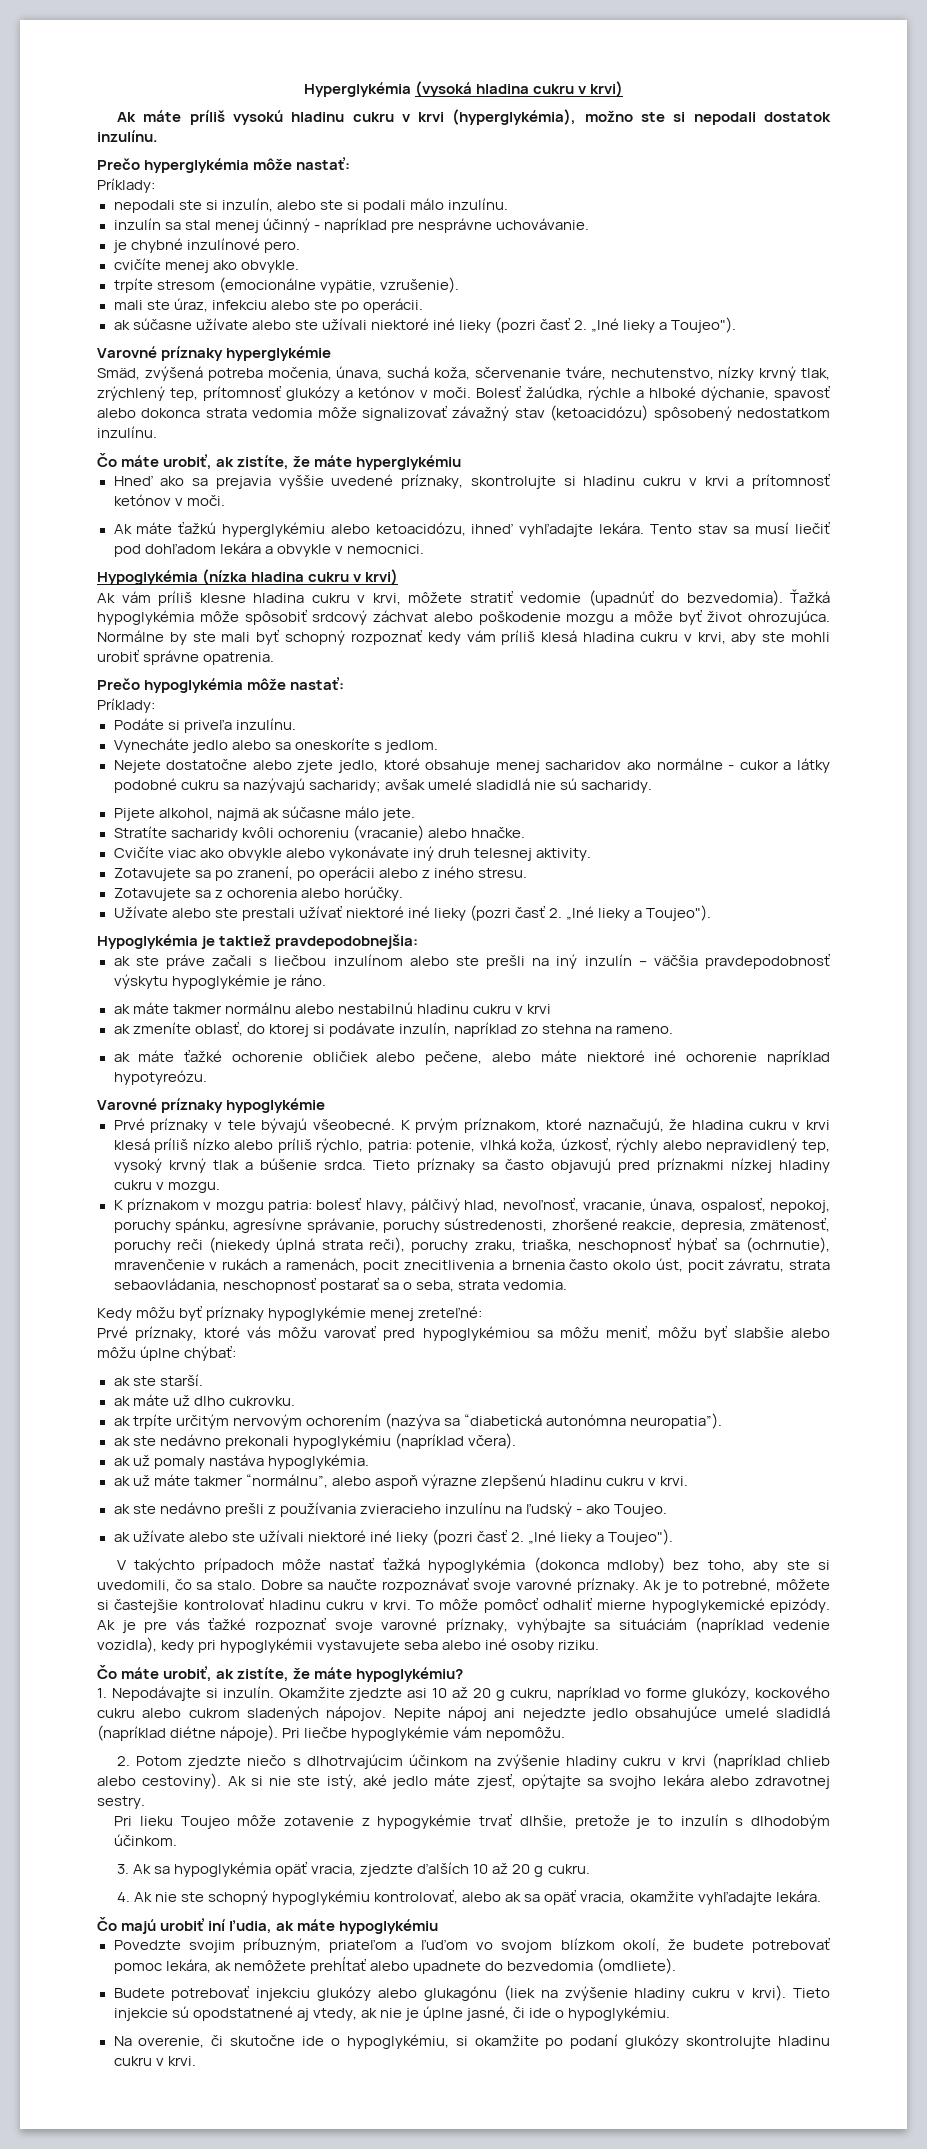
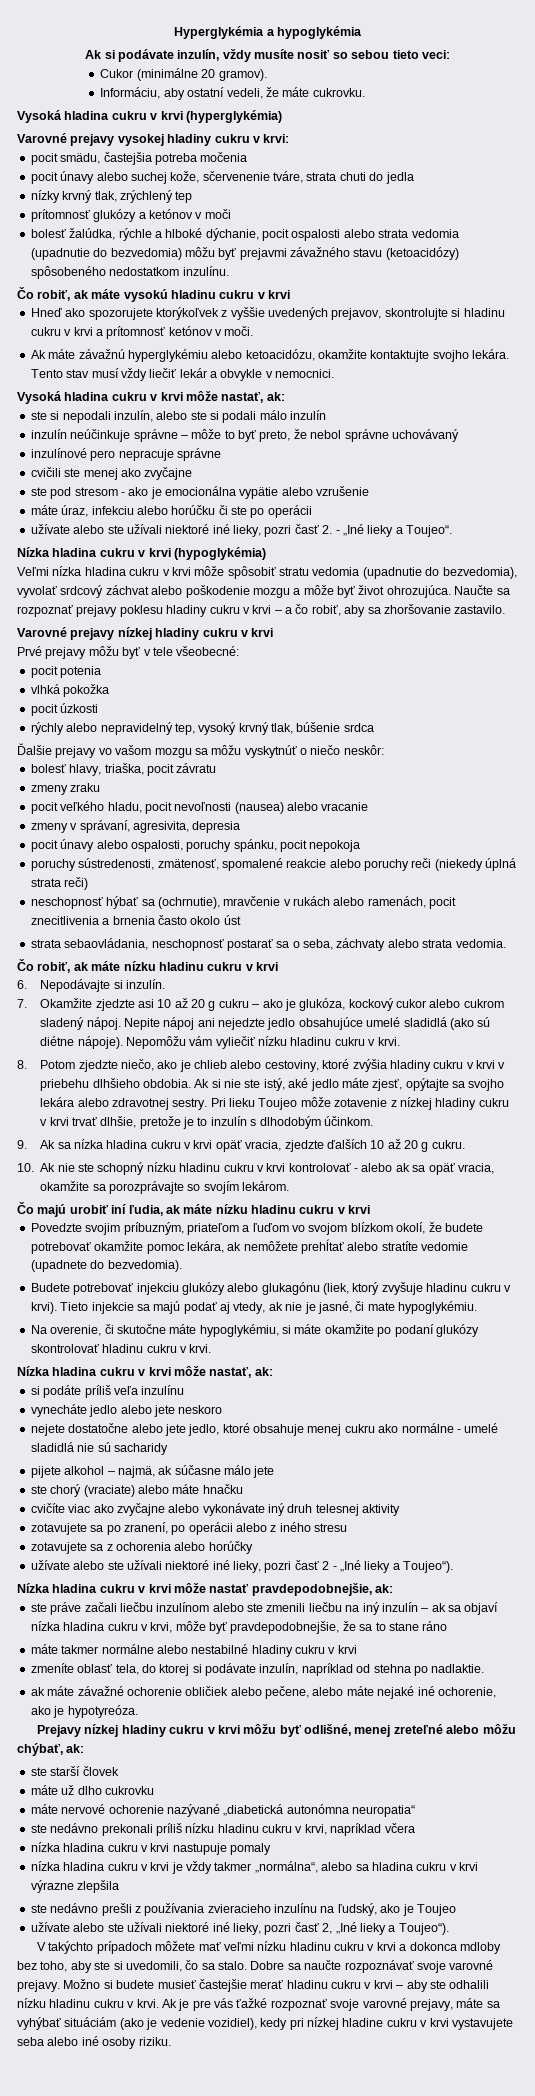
[414,81,624,97] [116,110,225,125] (vysoká hladina cukru v krvi) // Ak máte príliš -> [266,26,362,39] [85,49,450,62] [100,68,267,81] [100,87,365,100] [17,110,282,123] [17,133,290,146] [30,152,248,165] [30,171,414,184] [30,190,193,203] [30,209,231,222] [30,228,459,241] [30,247,459,260] [30,266,229,279] [17,287,121,301] a hypoglykémia // Ak si podávate inzulín, vždy musíte nosiť so sebou tieto veci: // Cukor (minimálne 20 gramov). // Informáciu, aby ostatní vedeli, že máte cukrovku. // Vysoká hladina cukru v krvi (hyperglykémia) // Varovné prejavy vysokej hladiny cukru v krvi: // pocit smädu, častejšia potreba močenia // pocit únavy alebo suchej kože, sčervenenie tváre, strata chuti do jedla // nízky krvný tlak, zrýchlený tep // prítomnosť glukózy a ketónov v moči // bolesť žalúdka, rýchle a hlboké dýchanie, pocit ospalosti alebo strata vedomia (upadnutie do bezvedomia) môžu byť prejavmi závažného stavu (ketoacidózy) spôsobeného nedostatkom inzulínu. // Čo robiť, ak máte
[452,109,832,125] [97,130,158,142] [97,157,351,173] [97,178,155,193] [113,198,508,213] [113,218,589,233] [112,238,300,253] [113,258,299,273] [113,277,459,293] [113,298,423,313] [113,317,737,333] [97,346,332,361] [97,366,831,381] [97,385,830,401] [97,405,830,421] [97,426,157,438] [97,453,462,470] [113,474,463,489] (hyperglykémia), možno ste si nepodali dostatok inzulínu. // Prečo hyperglykémia môže nastať: // Príklady: // nepodali ste si inzulín, alebo ste si podali málo inzulínu. // inzulín sa stal menej účinný - napríklad pre nesprávne uchovávanie. // je chybné inzulínové pero. // cvičíte menej ako obvykle. // trpíte stresom (emocionálne vypätie, vzrušenie). // mali ste úraz, infekciu alebo ste po operácii. // ak súčasne užívate alebo ste užívali niektoré iné lieky (pozri časť 2. „Iné lieky a Toujeo"). // Varovné príznaky hyperglykémie // Smäd, zvýšená potreba močenia, únava, suchá koža, sčervenanie tváre, nechutenstvo, nízky krvný tlak, zrýchlený tep, prítomnosť glukózy a ketónov v moči. Bolesť žalúdka, rýchle a hlboké dýchanie, spavosť alebo dokonca strata vedomia môže signalizovať závažný stav (ketoacidózu) spôsobený nedostatkom inzulínu. // Čo máte urobiť, ak zistíte, že máte hyperglykémiu // Hneď ako sa prejavia vyššie uvedené príznaky, -> [30,307,382,320] // Hneď ako spozorujete ktorýkoľvek z vyššie uvedených prejavov,
[178,521,217,534] ťažkú -> [78,349,125,359] závažnú
[471,521,830,537] [113,542,261,557] ihneď vyhľadajte lekára. Tento stav sa musí liečiť pod dohľadom lekára -> [318,349,510,362] [30,368,207,381] okamžite kontaktujte svojho lekára. Tento stav musí vždy liečiť lekár
[97,569,399,585] [97,589,830,606] [97,609,307,625] Hypoglykémia (nízka hladina cukru v krvi) // Ak vám príliš klesne hladina cukru v krvi, môžete stratiť vedomie (upadnúť do bezvedomia). Ťažká hypoglykémia môže spôsobiť -> [17,391,285,404] [30,410,327,423] [30,429,459,442] [30,448,221,461] [30,467,193,480] [30,486,370,499] [30,505,312,518] [30,524,452,537] [17,547,266,560] [17,566,517,579] [17,586,57,598] Vysoká hladina cukru v krvi môže nastať, ak: // ste si nepodali inzulín, alebo ste si podali málo inzulín // inzulín neúčinkuje správne – môže to byť preto, že nebol správne uchovávaný // inzulínové pero nepracuje správne // cvičili ste menej ako zvyčajne // ste pod stresom - ako je emocionálna vypätie alebo vzrušenie // máte úraz, infekciu alebo horúčku či ste po operácii // užívate alebo ste užívali niektoré iné lieky, pozri časť 2. - „Iné lieky a Toujeo“. // Nízka hladina cukru v krvi (hypoglykémia) // Veľmi nízka hladina cukru v krvi môže spôsobiť stratu vedomia (upadnutie do bezvedomia), vyvolať
[97,629,831,645] [97,649,275,665] [97,677,345,693] [97,698,155,713] [113,718,296,733] [113,738,438,753] [113,758,831,773] [113,778,653,793] [113,806,415,821] [113,825,525,841] [113,846,591,861] [113,866,527,881] [113,886,403,901] [113,905,712,921] [97,934,419,949] [113,953,830,969] [113,974,326,989] [113,1002,551,1014] [113,1021,674,1037] [113,1049,830,1065] [113,1070,207,1085] [97,1098,326,1113] [113,1118,831,1133] [113,1137,612,1153] Normálne by ste mali byť schopný rozpoznať kedy vám príliš klesá hladina cukru v krvi, aby ste mohli urobiť správne opatrenia. // Prečo hypoglykémia môže nastať: // Príklady: // Podáte si priveľa inzulínu. // Vynecháte jedlo alebo sa oneskoríte s jedlom. // Nejete dostatočne alebo zjete jedlo, ktoré obsahuje menej sacharidov ako normálne - cukor a látky podobné cukru sa nazývajú sacharidy; avšak umelé sladidlá nie sú sacharidy. // Pijete alkohol, najmä ak súčasne málo jete. // Stratíte sacharidy kvôli ochoreniu (vracanie) alebo hnačke. // Cvičíte viac ako obvykle alebo vykonávate iný druh telesnej aktivity. // Zotavujete sa po zranení, po operácii alebo z iného stresu. // Zotavujete sa z ochorenia alebo horúčky. // Užívate alebo ste prestali užívať niektoré iné lieky (pozri časť 2. „Iné lieky a Toujeo"). // Hypoglykémia je taktiež pravdepodobnejšia: // ak ste práve začali s liečbou inzulínom alebo ste prešli na iný inzulín – väčšia pravdepodobnosť výskytu hypoglykémie je ráno. // ak máte takmer normálnu alebo nestabilnú hladinu cukru v krvi // ak zmeníte oblasť, do ktorej si podávate inzulín, napríklad zo stehna na rameno. // ak máte ťažké ochorenie obličiek alebo pečene, alebo máte niektoré iné ochorenie napríklad hypotyreózu. // Varovné príznaky hypoglykémie // Prvé príznaky v tele bývajú všeobecné. K prvým príznakom, ktoré naznačujú, že hladina cukru v krvi klesá príliš nízko alebo príliš rýchlo, patria: potenie, vlhká koža, úzkosť, -> [454,585,510,595] [17,604,506,617] [17,627,274,640] [17,646,240,659] [30,666,102,678] [30,684,110,697] [30,703,99,716] Naučte sa rozpoznať prejavy poklesu hladiny cukru v krvi – a čo robiť, aby sa zhoršovanie zastavilo. // Varovné prejavy nízkej hladiny cukru v krvi // Prvé prejavy môžu byť v tele všeobecné: // pocit potenia // vlhká pokožka // pocit úzkosti //
[706,1138,798,1153] nepravidlený -> [100,722,173,735] nepravidelný
[212,1158,831,1173] [113,1180,220,1193] [113,1197,830,1213] [113,1217,831,1233] tlak a búšenie srdca. Tieto príznaky sa často objavujú pred príznakmi nízkej hladiny cukru v mozgu. // K príznakom v mozgu patria: bolesť hlavy, pálčivý hlad, nevoľnosť, vracanie, únava, ospalosť, nepokoj, poruchy spánku, agresívne správanie, poruchy sústredenosti, zhoršené reakcie, depresia, zmätenosť, -> [271,722,374,734] [17,743,384,758] [30,763,217,776] [30,783,101,795] [30,801,369,814] [30,820,241,833] [30,839,361,852] [30,858,361,871] tlak, búšenie srdca // Ďalšie prejavy vo vašom mozgu sa môžu vyskytnúť o niečo neskôr: // bolesť hlavy, triaška, pocit závratu // zmeny zraku // pocit veľkého hladu, pocit nevoľnosti (nausea) alebo vracanie // zmeny v správaní, agresivita, depresia // pocit únavy alebo ospalosti, poruchy spánku, pocit nepokoja // poruchy sústredenosti, zmätenosť, spomalené reakcie alebo
[368,1237,572,1253] reči), poruchy zraku, triaška, -> [64,877,89,890] reči) //
[113,1259,205,1270] mravenčenie -> [223,896,281,906] mravčenie
[272,1262,281,1270] a -> [333,897,365,906] alebo
[655,1258,785,1273] úst, pocit závratu, -> [223,915,241,925] úst //
(454, 1286) none -> [336,938,419,951] záchvaty alebo
[97,1305,483,1321] [97,1325,830,1341] [97,1345,237,1361] [113,1374,203,1386] [113,1394,295,1406] [113,1413,722,1429] [113,1433,516,1449] [113,1454,369,1469] [113,1474,689,1489] [113,1502,668,1517] [113,1529,674,1545] [116,1557,831,1573] [97,1577,830,1593] [97,1597,830,1613] [97,1617,831,1633] [97,1637,600,1653] [97,1665,464,1682] [97,1688,107,1698] Kedy môžu byť príznaky hypoglykémie menej zreteľné: // Prvé príznaky, ktoré vás môžu varovať pred hypoglykémiou sa môžu meniť, môžu byť slabšie alebo môžu úplne chýbať: // ak ste starší. // ak máte už dlho cukrovku. // ak trpíte určitým nervovým ochorením (nazýva sa “diabetická autonómna neuropatia”). // ak ste nedávno prekonali hypoglykémiu (napríklad včera). // ak už pomaly nastáva hypoglykémia. // ak už máte takmer “normálnu”, alebo aspoň výrazne zlepšenú hladinu cukru v krvi. // ak ste nedávno prešli z používania zvieracieho inzulínu na ľudský - ako Toujeo. // ak užívate alebo ste užívali niektoré iné lieky (pozri časť 2. „Iné lieky a Toujeo"). // V takýchto prípadoch môže nastať ťažká hypoglykémia (dokonca mdloby) bez toho, aby ste si uvedomili, čo sa stalo. Dobre sa naučte rozpoznávať svoje varovné príznaky. Ak je to potrebné, môžete si častejšie kontrolovať hladinu cukru v krvi. To môže pomôcť odhaliť mierne hypoglykemické epizódy. Ak je pre vás ťažké rozpoznať svoje varovné príznaky, vyhýbajte sa situáciám (napríklad vedenie vozidla), kedy pri hypoglykémii vystavujete seba alebo iné osoby riziku. // Čo máte urobiť, ak zistíte, že máte hypoglykémiu? // 1. -> [17,959,278,973] [17,980,27,989] Čo robiť, ak máte nízku hladinu cukru v krvi // 6.
(274, 1692) none -> [17,999,27,1008] // 7.
[509,1686,830,1701] [97,1706,387,1721] cukru, napríklad vo forme glukózy, kockového cukru alebo cukrom sladených nápojov. -> [218,998,504,1011] [40,1017,121,1030] cukru – ako je glukóza, kockový cukor alebo cukrom sladený nápoj.
[97,1725,566,1741] [116,1753,830,1769] [97,1773,222,1789] (napríklad diétne nápoje). Pri liečbe hypoglykémie vám nepomôžu. // 2. Potom zjedzte niečo s dlhotrvajúcim účinkom na zvýšenie hladiny cukru v krvi (napríklad chlieb alebo cestoviny). -> [449,1017,491,1030] [40,1036,400,1049] [17,1059,506,1072] [40,1078,191,1091] (ako sú diétne nápoje). Nepomôžu vám vyliečiť nízku hladinu cukru v krvi. // 8. Potom zjedzte niečo, ako je chlieb alebo cestoviny, ktoré zvýšia hladiny cukru v krvi v priebehu dlhšieho obdobia.
(145, 1802) // -> (208, 1104) none
[377,1814,472,1829] hypogykémie -> [399,1097,509,1110] [40,1117,69,1126] nízkej hladiny cukru v krvi
[116,1864,129,1874] 3. -> [17,1140,27,1149] 9.
[174,1862,272,1877] hypoglykémia -> [73,1139,213,1149] nízka hladina cukru v krvi
[116,1892,130,1902] 4. -> [17,1163,34,1172] 10.
[272,1889,459,1905] hypoglykémiu kontrolovať, -> [146,1162,358,1172] nízku hladinu cukru v krvi kontrolovať -
[697,1890,821,1905] vyhľadajte lekára. -> [92,1181,290,1194] sa porozprávajte so svojím lekárom.
[339,1919,439,1934] hypoglykémiu -> [215,1204,371,1214] nízku hladinu cukru v krvi
(830, 1945) none -> [94,1241,144,1251] okamžite
[412,1958,676,1974] upadnete do bezvedomia (omdliete). -> [381,1241,469,1251] [30,1260,182,1272] stratíte vedomie (upadnete do bezvedomia).
[503,1985,686,2001] (liek na zvýšenie hladiny -> [323,1282,468,1295] (liek, ktorý zvyšuje hladinu
[171,2006,293,2021] sú opodstatnené -> [136,1301,217,1314] sa majú podať
[422,2006,463,2021] úplne -> (316, 1308) none
[529,2008,565,2018] ide o -> [367,1302,395,1311] mate
[302,2036,340,2046] ide o -> [169,1324,197,1334] máte
(468, 2041) none -> [294,1324,322,1334] máte
[686,2036,830,2049] [113,2056,196,2066] skontrolujte hladinu cukru v krvi. -> [30,1344,212,1353] [17,1366,273,1378] [30,1385,185,1398] [30,1404,223,1417] [30,1423,499,1436] [30,1442,168,1455] [30,1465,275,1478] [30,1484,243,1497] [30,1503,401,1516] [30,1522,348,1535] [30,1541,253,1554] [30,1560,453,1573] [17,1583,393,1596] [30,1602,499,1615] [30,1621,448,1634] [30,1644,357,1657] [30,1663,485,1676] [30,1686,496,1699] [30,1705,138,1718] [37,1724,516,1737] [17,1743,85,1756] [30,1766,119,1776] [30,1785,154,1795] [30,1804,415,1817] [30,1823,415,1836] [30,1842,271,1855] [30,1861,478,1874] [30,1880,120,1893] [30,1903,456,1916] [30,1922,449,1935] [37,1941,501,1954] [17,1960,494,1973] [17,1979,490,1992] [17,1998,500,2011] [17,2017,513,2030] [17,2036,171,2049] skontrolovať hladinu cukru v krvi. // Nízka hladina cukru v krvi môže nastať, ak: // si podáte príliš veľa inzulínu // vynecháte jedlo alebo jete neskoro // nejete dostatočne alebo jete jedlo, ktoré obsahuje menej cukru ako normálne - umelé sladidlá nie sú sacharidy // pijete alkohol – najmä, ak súčasne málo jete // ste chorý (vraciate) alebo máte hnačku // cvičíte viac ako zvyčajne alebo vykonávate iný druh telesnej aktivity // zotavujete sa po zranení, po operácii alebo z iného stresu // zotavujete sa z ochorenia alebo horúčky // užívate alebo ste užívali niektoré iné lieky, pozri časť 2 - „Iné lieky a Toujeo“). // Nízka hladina cukru v krvi môže nastať pravdepodobnejšie, ak: // ste práve začali liečbu inzulínom alebo ste zmenili liečbu na iný inzulín – ak sa objaví nízka hladina cukru v krvi, môže byť pravdepodobnejšie, že sa to stane ráno // máte takmer normálne alebo nestabilné hladiny cukru v krvi // zmeníte oblasť tela, do ktorej si podávate inzulín, napríklad od stehna po nadlaktie. // ak máte závažné ochorenie obličiek alebo pečene, alebo máte nejaké iné ochorenie, ako je hypotyreóza. // Prejavy nízkej hladiny cukru v krvi môžu byť odlišné, menej zreteľné alebo môžu chýbať, ak: // ste starší človek // máte už dlho cukrovku // máte nervové ochorenie nazývané „diabetická autonómna neuropatia“ // ste nedávno prekonali príliš nízku hladinu cukru v krvi, napríklad včera // nízka hladina cukru v krvi nastupuje pomaly // nízka hladina cukru v krvi je vždy takmer „normálna“, alebo sa hladina cukru v krvi výrazne zlepšila // ste nedávno prešli z používania zvieracieho inzulínu na ľudský, ako je Toujeo // užívate alebo ste užívali niektoré iné lieky, pozri časť 2, „Iné lieky a Toujeo“). // V takýchto prípadoch môžete mať veľmi nízku hladinu cukru v krvi a dokonca mdloby bez toho, aby ste si uvedomili, čo sa stalo. Dobre sa naučte rozpoznávať svoje varovné prejavy. Možno si budete musieť častejšie merať hladinu cukru v krvi – aby ste odhalili nízku hladinu cukru v krvi. Ak je pre vás ťažké rozpoznať svoje varovné prejavy, máte sa vyhýbať situáciám (ako je vedenie vozidiel), kedy pri nízkej hladine cukru v krvi vystavujete seba alebo iné osoby riziku.

